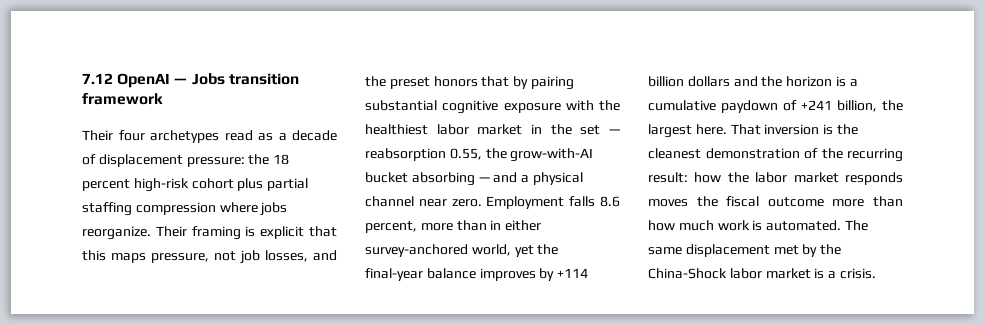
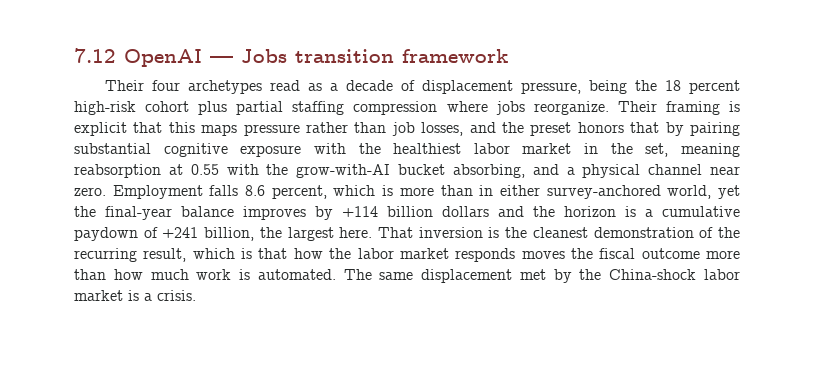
[186,157,245,167] pressure: -> [520,80,627,94] pressure, being
[151,251,236,263] pressure, not -> [243,122,387,136] pressure rather than
[580,125,620,135] [365,148,482,161] set — reabsorption 0.55, -> [645,143,740,157] [74,164,259,178] set, meaning reabsorption at 0.55 with
[411,172,490,186] absorbing — -> [452,164,525,178] absorbing,
(417, 227) none -> [333,185,394,196] which is
[648,172,688,183] result: -> [143,248,288,262] result, which is that
[648,268,727,279] China-Shock -> [609,269,697,280] China-shock

